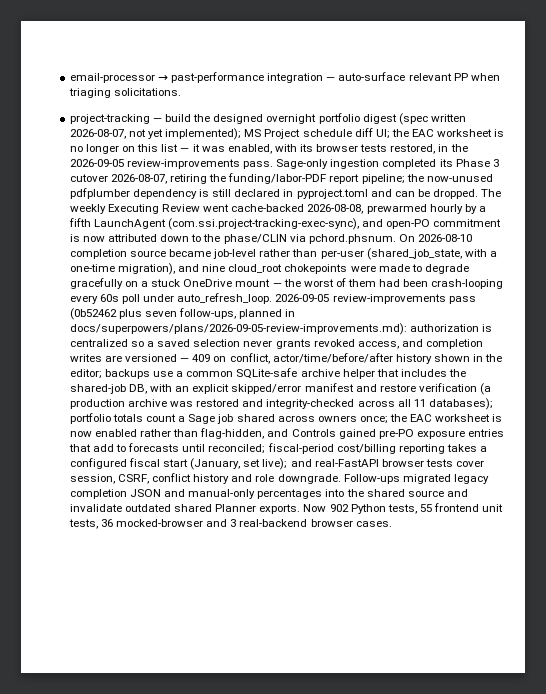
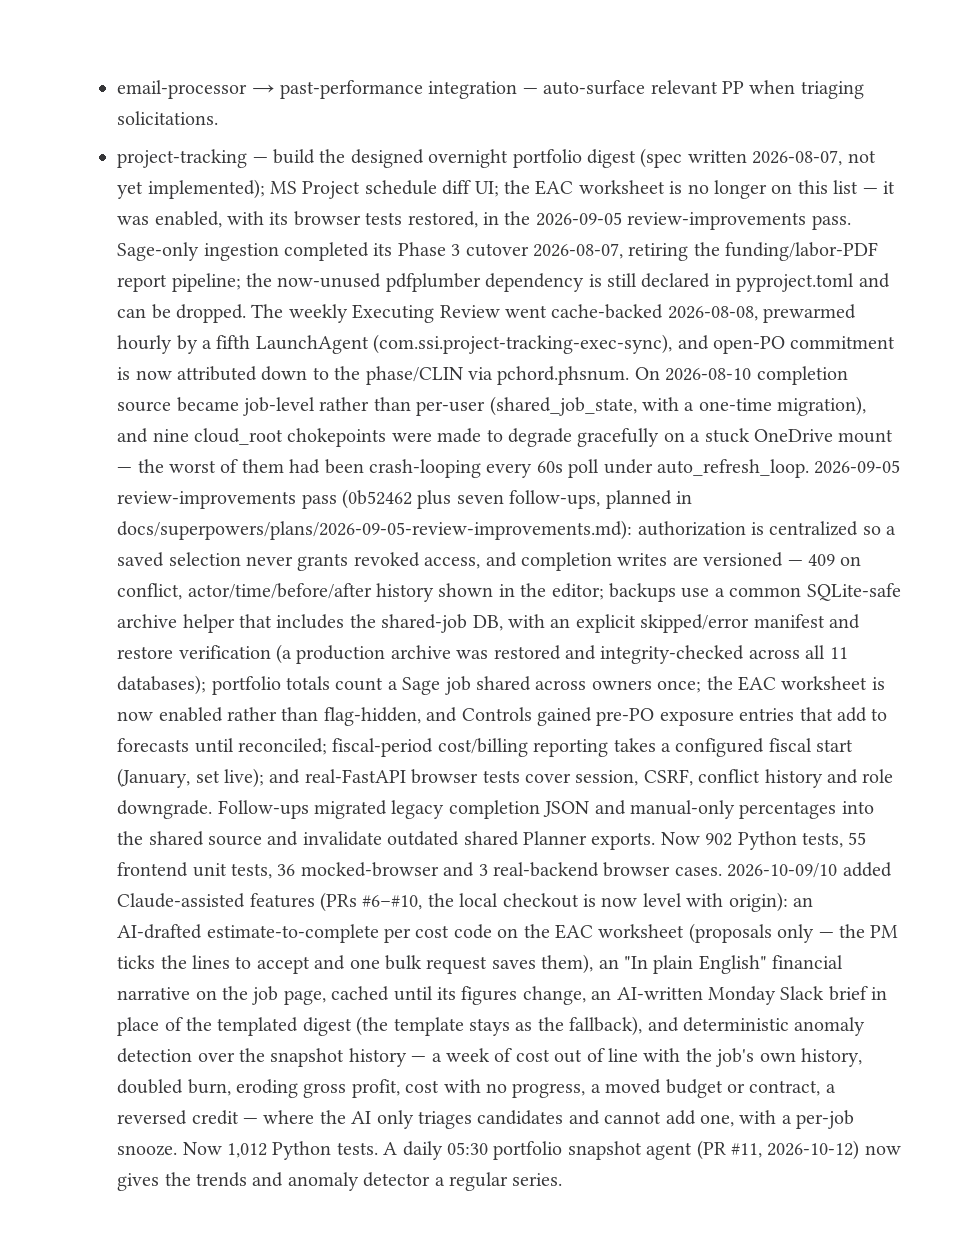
(392, 524) none -> [727,862,892,878] [117,892,813,912] [117,923,899,943] [117,954,844,974] [117,986,888,1005] [117,1016,866,1036] [117,1048,862,1067] [117,1079,836,1098] [117,1110,855,1129] [117,1140,901,1160] [117,1172,563,1191] 2026-10-09/10 added Claude-assisted features (PRs #6–#10, the local checkout is now level with origin): an AI-drafted estimate-to-complete per cost code on the EAC worksheet (proposals only — the PM ticks the lines to accept and one bulk request saves them), an "In plain English" financial narrative on the job page, cached until its figures change, an AI-written Monday Slack brief in place of the templated digest (the template stays as the fallback), and deterministic anomaly detection over the snapshot history — a week of cost out of line with the job's own history, doubled burn, eroding gross profit, cost with no progress, a moved budget or contract, a reversed credit — where the AI only triages candidates and cannot add one, with a per-job snooze. Now 1,012 Python tests. A daily 05:30 portfolio snapshot agent (PR #11, 2026-10-12) now gives the trends and anomaly detector a regular series.

